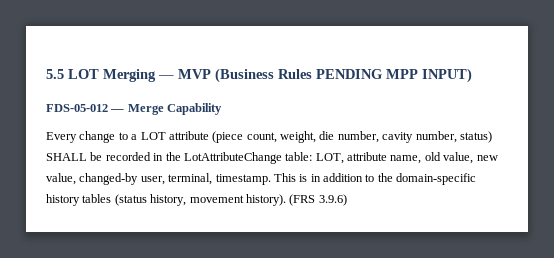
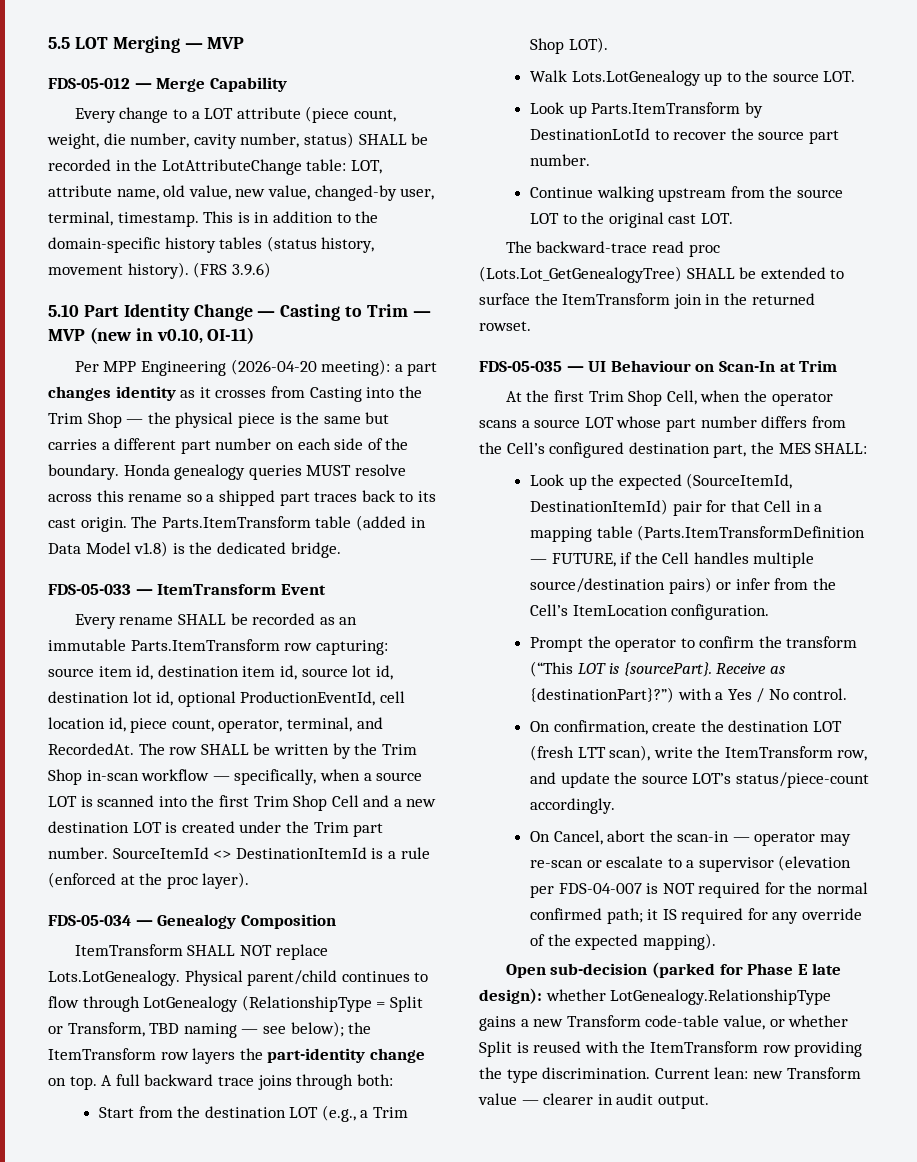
[215,68,472,83] (Business Rules PENDING MPP INPUT) -> (245, 43) none
(347, 200) none -> [48,304,431,321] [48,327,255,344] [74,359,438,376] [48,386,422,402] [48,412,390,428] [48,438,409,454] [48,464,406,480] [48,490,436,506] [48,515,426,532] [48,541,341,558] [48,584,326,595] [74,613,358,629] [48,639,388,655] [48,665,393,680] [48,691,405,707] [48,717,383,733] [48,743,417,759] [48,769,423,785] [48,795,437,811] [48,821,384,837] [48,847,430,859] [48,872,250,889] [48,914,336,929] [74,944,328,960] [48,970,429,986] [48,995,423,1012] [48,1021,372,1038] [48,1048,425,1064] [48,1074,393,1090] [98,1105,409,1122] [529,37,608,54] [529,70,856,86] [529,102,763,118] [529,128,839,144] [529,154,590,166] [529,186,843,202] [529,212,733,228] [505,241,720,257] [479,266,845,283] [479,293,815,309] [479,321,531,331] [479,360,838,372] [505,390,833,406] [479,416,846,432] [479,442,868,458] [529,473,793,490] [529,499,823,516] [529,525,866,542] [529,552,815,568] [529,577,836,594] [529,604,770,620] [529,636,858,652] [529,661,785,677] [529,687,848,703] [529,720,842,735] [529,745,868,761] [529,772,869,788] [529,798,615,814] [529,830,852,846] [529,855,852,872] [529,882,869,898] [529,908,863,924] [529,933,716,950] [505,962,842,978] [479,988,832,1005] [479,1015,849,1031] [479,1041,863,1057] [479,1067,861,1083] [478,1093,709,1109] // 5.10 Part Identity Change — Casting to Trim — MVP (new in v0.10, OI-11) // Per MPP Engineering (2026-04-20 meeting): a part changes identity as it crosses from Casting into the Trim Shop — the physical piece is the same but carries a different part number on each side of the boundary. Honda genealogy queries MUST resolve across this rename so a shipped part traces back to its cast origin. The Parts.ItemTransform table (added in Data Model v1.8) is the dedicated bridge. // FDS-05-033 — ItemTransform Event // Every rename SHALL be recorded as an immutable Parts.ItemTransform row capturing: source item id, destination item id, source lot id, destination lot id, optional ProductionEventId, cell location id, piece count, operator, terminal, and RecordedAt. The row SHALL be written by the Trim Shop in-scan workflow — specifically, when a source LOT is scanned into the first Trim Shop Cell and a new destination LOT is created under the Trim part number. SourceItemId <> DestinationItemId is a rule (enforced at the proc layer). // FDS-05-034 — Genealogy Composition // ItemTransform SHALL NOT replace Lots.LotGenealogy. Physical parent/child continues to flow through LotGenealogy (RelationshipType = Split or Transform, TBD naming — see below); the ItemTransform row layers the part-identity change on top. A full backward trace joins through both: // Start from the destination LOT (e.g., a Trim Shop LOT). // Walk Lots.LotGenealogy up to the source LOT. // Look up Parts.ItemTransform by DestinationLotId to recover the source part number. // Continue walking upstream from the source LOT to the original cast LOT. // The backward-trace read proc (Lots.Lot_GetGenealogyTree) SHALL be extended to surface the ItemTransform join in the returned rowset. // FDS-05-035 — UI Behaviour on Scan-In at Trim // At the first Trim Shop Cell, when the operator scans a source LOT whose part number differs from the Cell’s configured destination part, the MES SHALL: // Look up the expected (SourceItemId, DestinationItemId) pair for that Cell in a mapping table (Parts.ItemTransformDefinition — FUTURE, if the Cell handles multiple source/destination pairs) or infer from the Cell’s ItemLocation configuration. // Prompt the operator to confirm the transform (“This LOT is {sourcePart}. Receive as {destinationPart}?”) with a Yes / No control. // On confirmation, create the destination LOT (fresh LTT scan), write the ItemTransform row, and update the source LOT’s status/piece-count accordingly. // On Cancel, abort the scan-in — operator may re-scan or escalate to a supervisor (elevation per FDS-04-007 is NOT required for the normal confirmed path; it IS required for any override of the expected mapping). // Open sub-decision (parked for Phase E late design): whether LotGenealogy.RelationshipType gains a new Transform code-table value, or whether Split is reused with the ItemTransform row providing the type discrimination. Current lean: new Transform value — clearer in audit output.

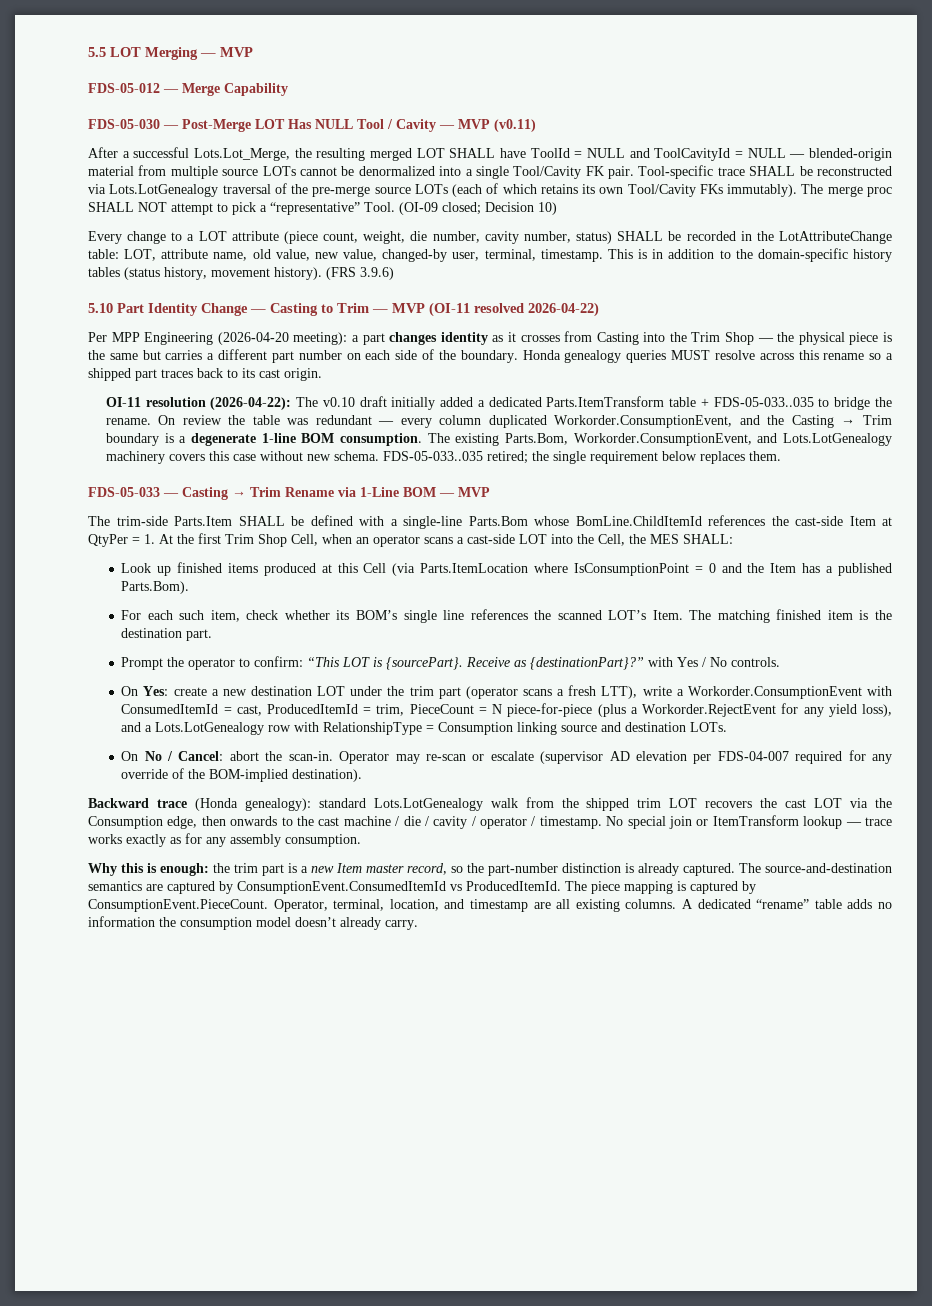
(287, 84) none -> [88,119,536,132] [88,147,892,161] [88,165,893,179] [88,183,893,197] [88,202,557,215] // FDS-05-030 — Post-Merge LOT Has NULL Tool / Cavity — MVP (v0.11) // After a successful Lots.Lot_Merge, the resulting merged LOT SHALL have ToolId = NULL and ToolCavityId = NULL — blended-origin material from multiple source LOTs cannot be denormalized into a single Tool/Cavity FK pair. Tool-specific trace SHALL be reconstructed via Lots.LotGenealogy traversal of the pre-merge source LOTs (each of which retains its own Tool/Cavity FKs immutably). The merge proc SHALL NOT attempt to pick a “representative” Tool. (OI-09 closed; Decision 10)
[89,327,255,344] (new in v0.10, OI-11) -> [429,302,599,317] (OI-11 resolved 2026-04-22)
[131,515,426,531] [48,541,341,558] [48,584,326,595] [74,613,358,629] [48,639,388,655] [48,665,393,680] [48,691,405,707] [48,717,383,733] [48,743,417,759] [48,769,423,785] [48,795,437,811] [48,821,384,837] [48,847,430,859] [48,872,250,889] [48,914,336,929] [74,944,328,960] [48,970,429,986] [48,995,423,1012] [48,1021,372,1038] [48,1048,425,1064] [48,1074,393,1090] [98,1105,409,1122] [529,37,608,54] [529,70,856,86] [529,102,763,118] [529,128,839,144] [529,154,590,166] [529,186,843,202] [529,212,733,228] [505,241,720,257] [479,266,845,283] [479,293,815,309] [479,321,531,331] [479,360,838,372] The Parts.ItemTransform table (added in Data Model v1.8) is the dedicated bridge. // FDS-05-033 — ItemTransform Event // Every rename SHALL be recorded as an immutable Parts.ItemTransform row capturing: source item id, destination item id, source lot id, destination lot id, optional ProductionEventId, cell location id, piece count, operator, terminal, and RecordedAt. The row SHALL be written by the Trim Shop in-scan workflow — specifically, when a source LOT is scanned into the first Trim Shop Cell and a new destination LOT is created under the Trim part number. SourceItemId <> DestinationItemId is a rule (enforced at the proc layer). // FDS-05-034 — Genealogy Composition // ItemTransform SHALL NOT replace Lots.LotGenealogy. Physical parent/child continues to flow through LotGenealogy (RelationshipType = Split or Transform, TBD naming — see below); the ItemTransform row layers the part-identity change on top. A full backward trace joins through both: // Start from the destination LOT (e.g., a Trim Shop LOT). // Walk Lots.LotGenealogy up to the source LOT. // Look up Parts.ItemTransform by DestinationLotId to recover the source part number. // Continue walking upstream from the source LOT to the original cast LOT. // The backward-trace read proc (Lots.Lot_GetGenealogyTree) SHALL be extended to surface the ItemTransform join in the returned rowset. // FDS-05-035 — UI Behaviour on Scan-In at Trim // -> [105,396,893,410] [105,415,893,428] [105,433,892,446] [105,451,781,464] [88,487,490,500] [88,515,892,529] [88,534,155,547] // OI-11 resolution (2026-04-22): The v0.10 draft initially added a dedicated Parts.ItemTransform table + FDS-05-033..035 to bridge the rename. On review the table was redundant — every column duplicated Workorder.ConsumptionEvent, and the Casting → Trim boundary is a degenerate 1-line BOM consumption. The existing Parts.Bom, Workorder.ConsumptionEvent, and Lots.LotGenealogy machinery covers this case without new schema. FDS-05-033..035 retired; the single requirement below replaces them. // FDS-05-033 — Casting → Trim Rename via 1-Line BOM — MVP // The trim-side Parts.Item SHALL be defined with a single-line Parts.Bom whose BomLine.ChildItemId references the cast-side Item at QtyPer = 1.
[743,390,767,402] the -> [356,537,369,544] an
[534,416,846,432] [479,442,747,458] source LOT whose part number differs from the Cell’s configured destination part, -> [467,534,625,546] cast-side LOT into the Cell,
[591,473,793,490] [529,499,823,516] [529,525,866,542] [529,552,815,568] [529,577,836,594] [529,604,770,620] the expected (SourceItemId, DestinationItemId) pair for that Cell in a mapping table (Parts.ItemTransformDefinition — FUTURE, if the Cell handles multiple source/destination pairs) or infer from the Cell’s ItemLocation configuration. -> [177,562,892,576] [121,581,190,594] [121,609,892,623] [121,628,213,641] finished items produced at this Cell (via Parts.ItemLocation where IsConsumptionPoint = 0 and the Item has a published Parts.Bom). // For each such item, check whether its BOM’s single line references the scanned LOT’s Item. The matching finished item is the destination part.
[699,636,858,648] [529,661,573,677] confirm the transform (“This -> [254,656,341,667] confirm: “This
[529,687,724,703] {destinationPart}?”) with a -> [530,657,674,670] {destinationPart}?” with
[793,688,848,700] [529,720,842,735] [529,745,868,761] [529,772,869,788] [529,798,615,814] [529,830,852,846] [529,855,852,872] [529,882,869,898] [529,908,677,924] control. // On confirmation, create the destination LOT (fresh LTT scan), write the ItemTransform row, and update the source LOT’s status/piece-count accordingly. // On Cancel, abort the scan-in — operator may re-scan or escalate to a supervisor (elevation per FDS-04-007 is NOT required for the normal confirmed path; it IS -> [731,657,781,667] [121,685,892,699] [121,703,892,717] [121,722,728,735] [121,751,789,764] controls. // On Yes: create a new destination LOT under the trim part (operator scans a fresh LTT), write a Workorder.ConsumptionEvent with ConsumedItemId = cast, ProducedItemId = trim, PieceCount = N piece-for-piece (plus a Workorder.RejectEvent for any yield loss), and a Lots.LotGenealogy row with RelationshipType = Consumption linking source and destination LOTs. // On No / Cancel: abort the scan-in. Operator may re-scan or escalate (supervisor AD elevation per FDS-04-007
[575,933,716,950] [505,962,842,978] [479,988,832,1005] [479,1015,849,1031] [479,1041,863,1057] [479,1067,861,1083] [478,1093,709,1109] expected mapping). // Open sub-decision (parked for Phase E late design): whether LotGenealogy.RelationshipType gains a new Transform code-table value, or whether Split is reused with the ItemTransform row providing the type discrimination. Current lean: new Transform value — clearer in audit output. -> [209,769,363,782] [88,797,893,811] [88,815,893,829] [88,833,361,847] [88,863,892,876] [88,881,756,894] [88,899,893,912] [88,916,418,930] BOM-implied destination). // Backward trace (Honda genealogy): standard Lots.LotGenealogy walk from the shipped trim LOT recovers the cast LOT via the Consumption edge, then onwards to the cast machine / die / cavity / operator / timestamp. No special join or ItemTransform lookup — trace works exactly as for any assembly consumption. // Why this is enough: the trim part is a new Item master record, so the part-number distinction is already captured. The source-and-destination semantics are captured by ConsumptionEvent.ConsumedItemId vs ProducedItemId. The piece mapping is captured by ConsumptionEvent.PieceCount. Operator, terminal, location, and timestamp are all existing columns. A dedicated “rename” table adds no information the consumption model doesn’t already carry.

